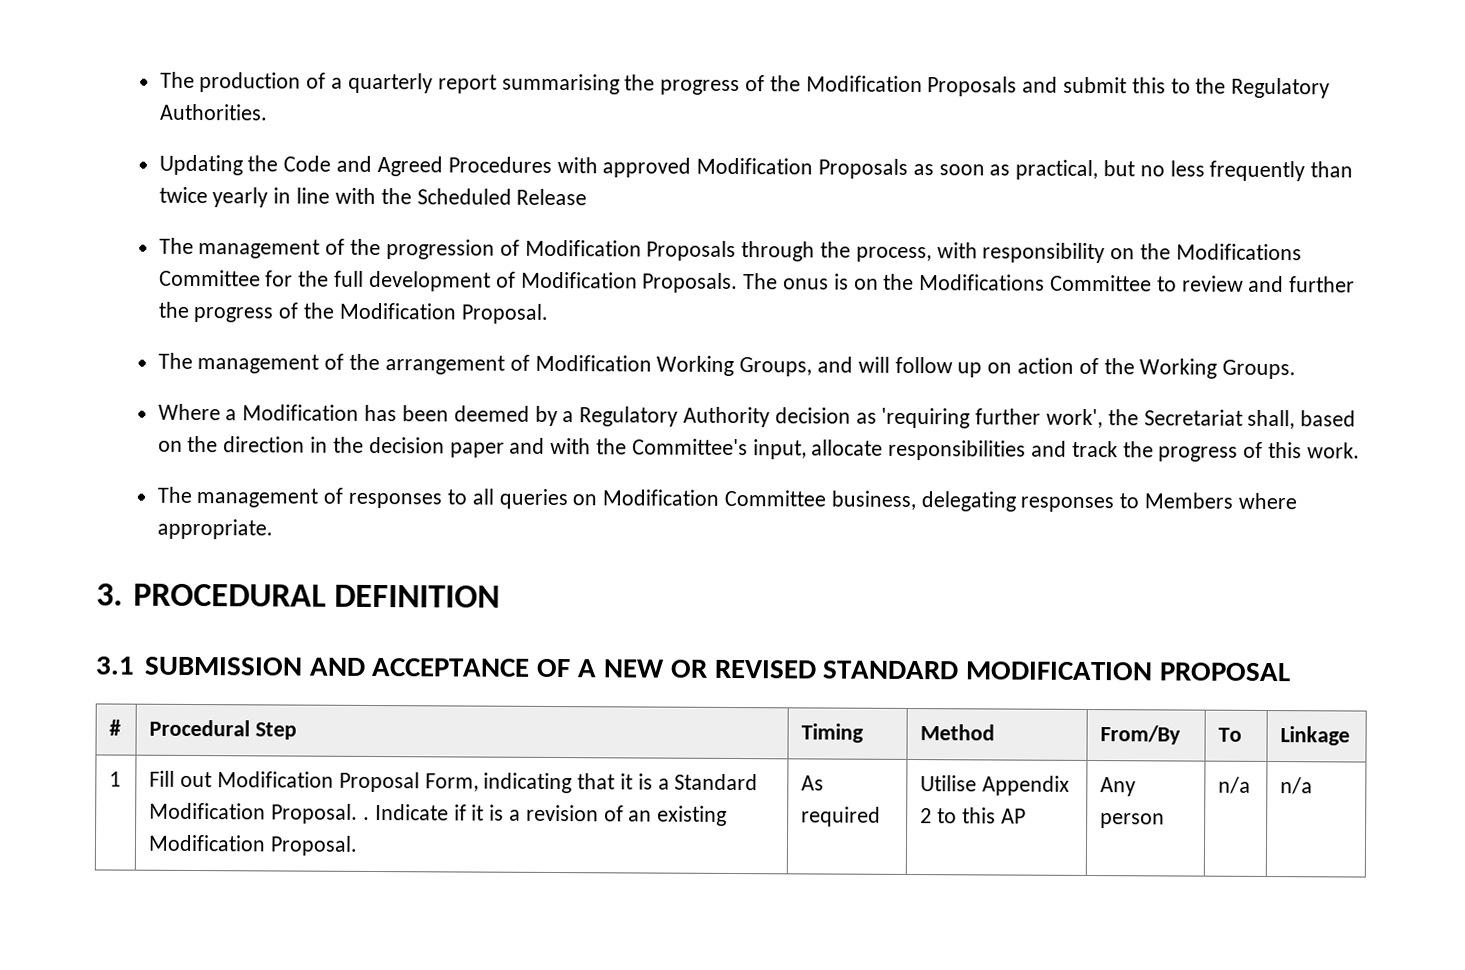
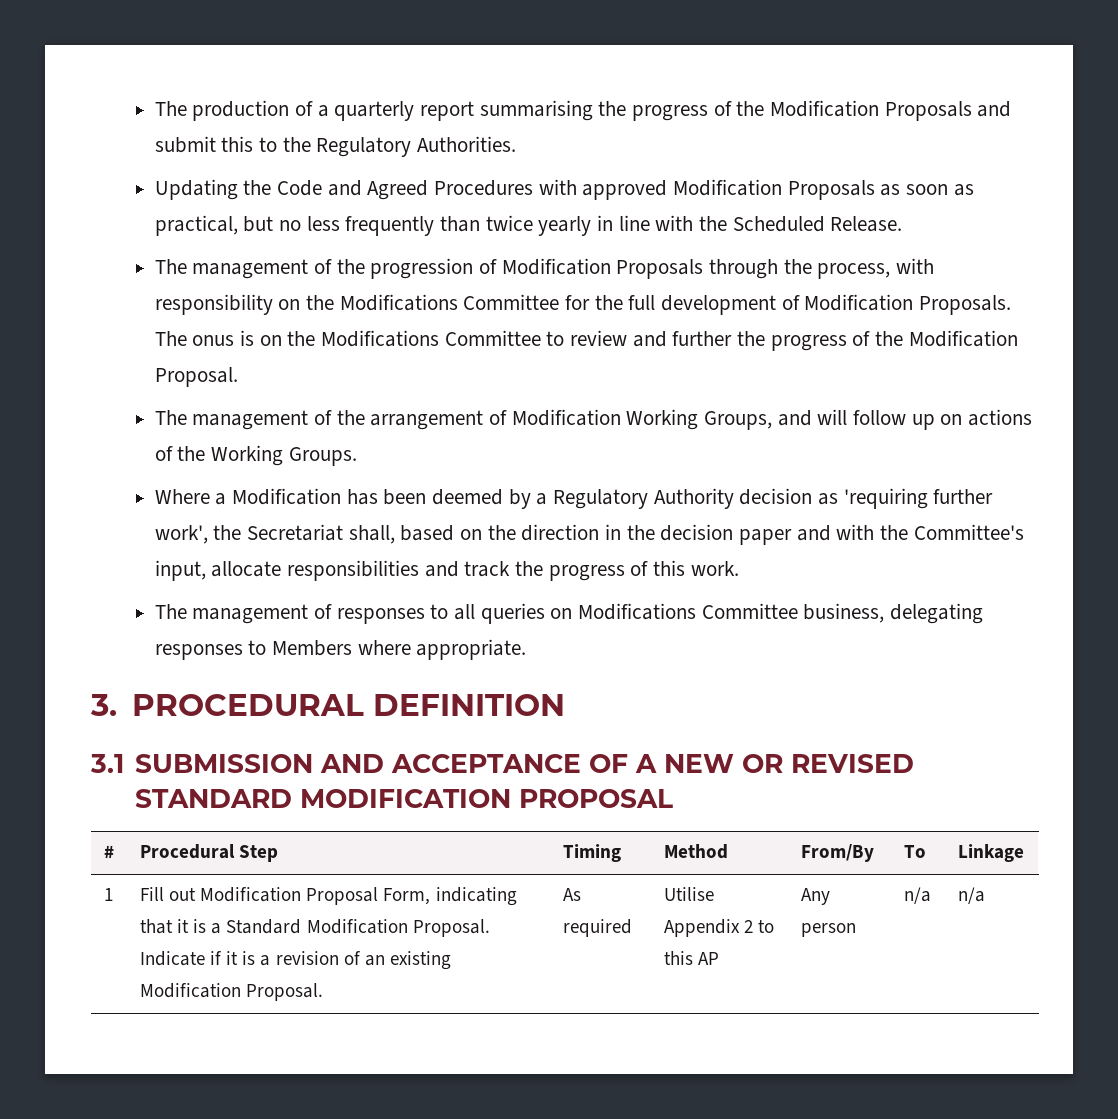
[516,188,588,206] Release -> [830,216,903,232] Release.
[1016,357,1074,374] action -> [967,409,1032,426] actions
[602,489,720,506] Modification -> [577,603,696,620] Modifications
[362,816,370,820] . -> (490, 928) none

